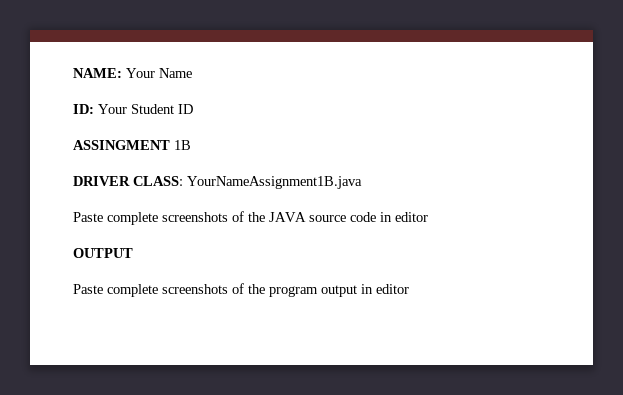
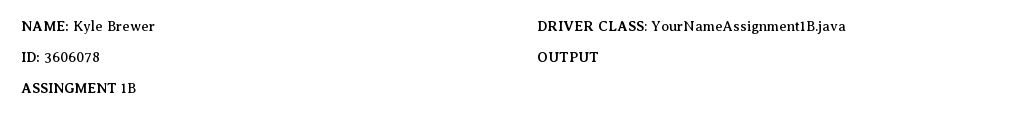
[126,68,192,78] Your Name -> [73,20,155,34] Kyle Brewer
[98,104,193,114] Your Student ID -> [44,52,100,63] 3606078
[73,211,428,225] [73,248,133,258] [73,283,409,297] Paste complete screenshots of the JAVA source code in editor // OUTPUT // Paste complete screenshots of the program output in editor -> [537,52,599,62] OUTPUT

